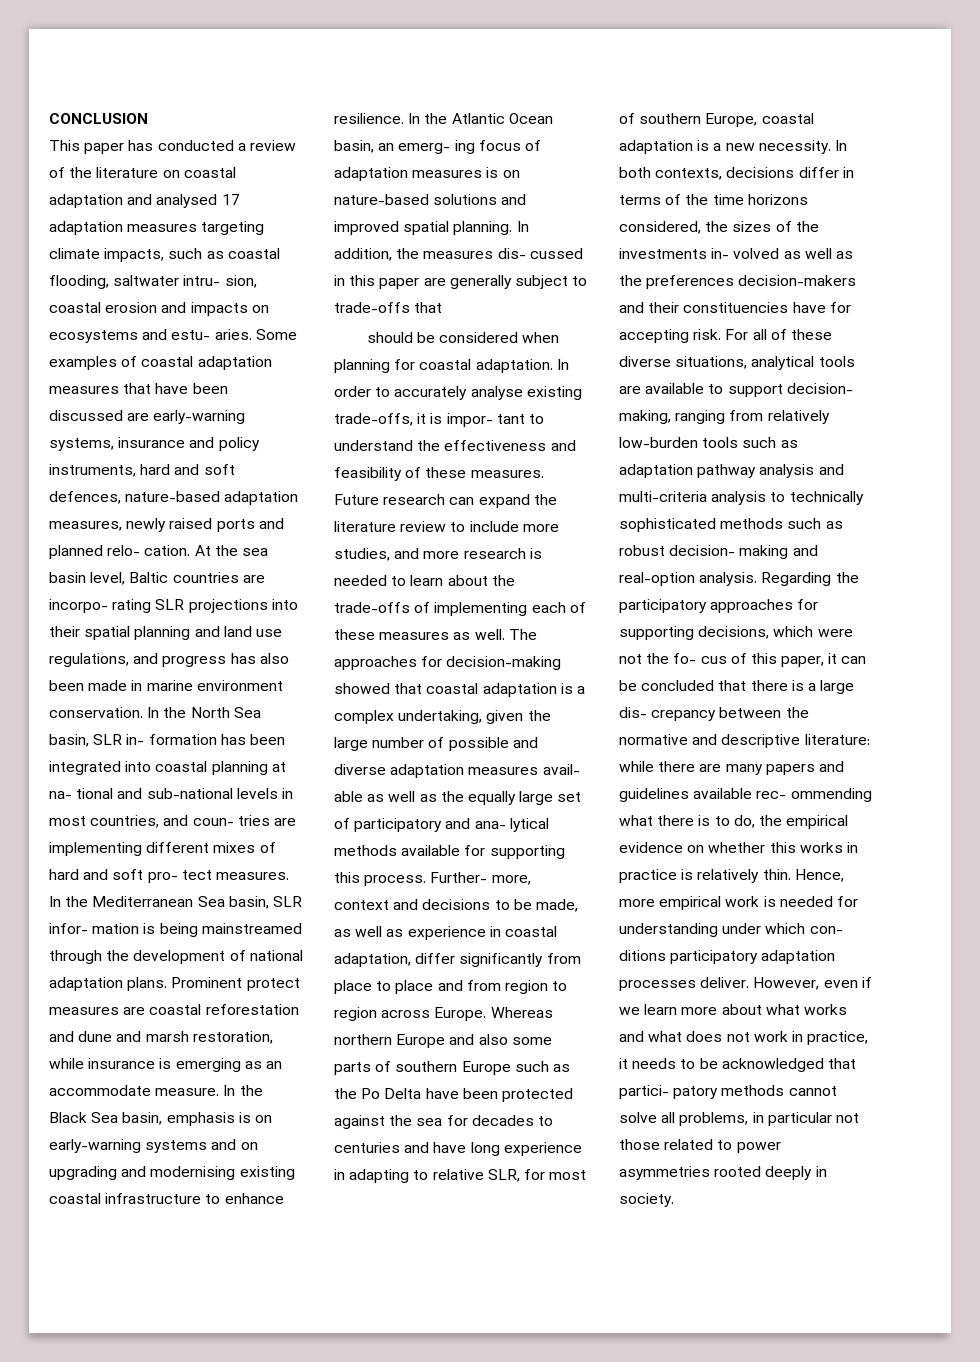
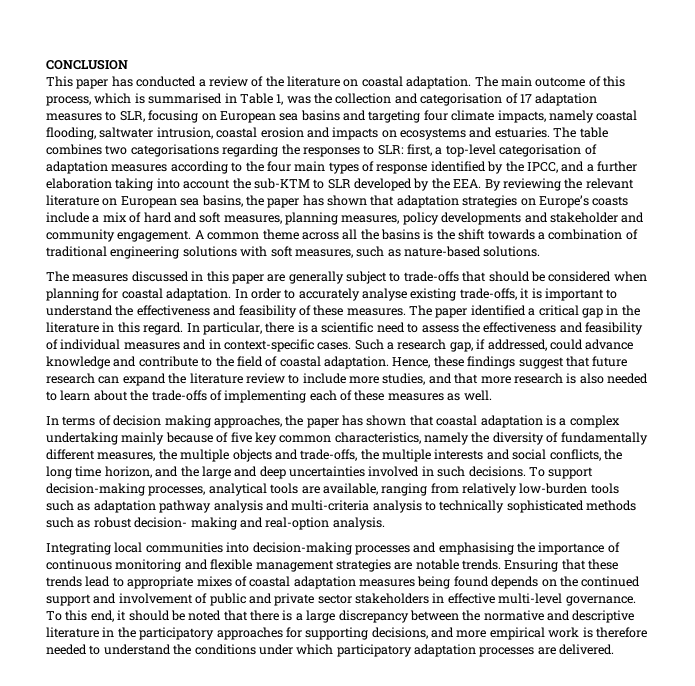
[49,194,240,208] [49,221,265,235] [49,248,224,262] adaptation and analysed 17 adaptation measures targeting climate impacts, such as -> [406,76,625,89] [46,93,598,106] [46,110,594,123] adaptation. The main outcome of this process, which is summarised in Table 1, was the collection and categorisation of 17 adaptation measures to SLR, focusing on European sea basins and targeting four climate impacts, namely
[183,275,257,288] intru- sion, -> [156,127,213,139] intrusion,
[171,329,297,340] [49,356,272,370] [49,383,228,394] [49,410,246,424] [49,437,260,451] [49,464,235,477] [49,491,299,505] [49,518,284,532] [49,545,268,559] [49,572,265,585] [49,599,298,613] [49,626,282,640] [49,653,289,667] [49,680,283,691] [49,707,261,718] [49,734,285,747] [49,761,286,775] [49,788,293,799] [49,815,296,828] [49,842,276,856] [49,869,289,883] [49,896,302,909] [49,923,302,937] [49,950,303,964] [49,977,300,991] [49,1004,299,1015] [49,1031,273,1044] [49,1058,282,1072] [49,1085,263,1096] [49,1112,272,1126] [49,1139,258,1153] [49,1166,295,1180] [49,1193,284,1204] [334,113,553,124] [334,140,541,154] [334,167,520,181] [334,194,527,205] [334,221,529,235] [334,248,583,261] estu- aries. Some examples of coastal adaptation measures that have been discussed are early-warning systems, insurance and policy instruments, hard and soft defences, nature-based adaptation measures, newly raised ports and planned relo- cation. At the sea basin level, Baltic countries are incorpo- rating SLR projections into their spatial planning and land use regulations, and progress has also been made in marine environment conservation. In the North Sea basin, SLR in- formation has been integrated into coastal planning at na- tional and sub-national levels in most countries, and coun- tries are implementing different mixes of hard and soft pro- tect measures. In the Mediterranean Sea basin, SLR infor- mation is being mainstreamed through the development of national adaptation plans. Prominent protect measures are coastal reforestation and dune and marsh restoration, while insurance is emerging as an accommodate measure. In the Black Sea basin, emphasis is on early-warning systems and on upgrading and modernising existing coastal infrastructure to enhance resilience. In the Atlantic Ocean basin, an emerg- ing focus of adaptation measures is on nature-based solutions and improved spatial planning. In addition, the measures dis- cussed -> [494,127,608,138] [46,144,597,157] [46,161,637,174] [46,178,634,191] [46,195,629,208] [46,212,645,225] [46,229,638,242] [46,246,541,259] [46,271,189,282] estuaries. The table combines two categorisations regarding the responses to SLR: first, a top-level categorisation of adaptation measures according to the four main types of response identified by the IPCC, and a further elaboration taking into account the sub-KTM to SLR developed by the EEA. By reviewing the relevant literature on European sea basins, the paper has shown that adaptation strategies on Europe’s coasts include a mix of hard and soft measures, planning measures, policy developments and stakeholder and community engagement. A common theme across all the basins is the shift towards a combination of traditional engineering solutions with soft measures, such as nature-based solutions. // The measures discussed
(443, 307) // -> (487, 276) none
[446,413,525,427] impor- tant -> [544,288,604,301] important
[334,494,379,505] Future -> [409,305,640,318] [46,322,643,335] [46,339,634,352] [46,356,628,369] The paper identified a critical gap in the literature in this regard. In particular, there is a scientific need to assess the effectiveness and feasibility of individual measures and in context-specific cases. Such a research gap, if addressed, could advance knowledge and contribute to the field of coastal adaptation. Hence, these findings suggest that future
(420, 553) none -> [454,373,479,384] that
(542, 553) none -> [579,373,604,384] also
[508,629,537,640] [334,656,562,670] [334,683,390,694] The approaches for decision-making showed -> [46,415,407,428] // In terms of decision making approaches, the paper has shown
[398,710,551,724] [334,737,538,751] [334,764,580,778] [334,791,582,805] [334,818,549,832] [334,845,565,859] [334,872,531,886] [334,899,578,912] [334,926,557,940] [334,953,581,967] [334,980,568,994] [334,1007,553,1021] [334,1034,552,1048] [334,1061,570,1075] [334,1088,573,1102] [334,1115,553,1129] [334,1142,582,1156] [334,1169,587,1183] [619,113,814,127] [619,140,847,154] [619,167,854,180] [619,194,808,205] [619,221,819,234] [619,248,853,259] [619,275,857,289] [619,302,851,313] [619,329,832,343] [619,356,855,370] [619,383,853,397] [619,410,671,424] undertaking, given the large number of possible and diverse adaptation measures avail- able as well as the equally large set of participatory and ana- lytical methods available for supporting this process. Further- more, context and decisions to be made, as well as experience in coastal adaptation, differ significantly from place to place and from region to region across Europe. Whereas northern Europe and also some parts of southern Europe such as the Po Delta have been protected against the sea for decades to centuries and have long experience in adapting to relative SLR, for most of southern Europe, coastal adaptation is a new necessity. In both contexts, decisions differ in terms of the time horizons considered, the sizes of the investments in- volved as well as the preferences decision-makers and their constituencies have for accepting risk. For all of these diverse situations, analytical tools are available to support decision- making, -> [46,432,648,445] [46,449,622,462] [46,466,594,479] [46,483,378,496] undertaking mainly because of five key common characteristics, namely the diversity of fundamentally different measures, the multiple objects and trade-offs, the multiple interests and social conflicts, the long time horizon, and the large and deep uncertainties involved in such decisions. To support decision-making processes, analytical tools are available,
[761,572,832,586] Regarding -> [46,542,620,555] [46,559,619,572] [46,576,641,589] [46,593,636,606] [46,610,635,623] [46,627,115,638] // Integrating local communities into decision-making processes and emphasising the importance of continuous monitoring and flexible management strategies are notable trends. Ensuring that these trends lead to appropriate mixes of coastal adaptation measures being found depends on the continued support and involvement of public and private sector stakeholders in effective multi-level governance. To this end, it should be noted that there is a large discrepancy between the normative and descriptive literature in
[773,626,853,637] [619,653,867,667] [619,680,855,694] [619,707,809,721] [619,734,870,748] [619,761,844,775] [619,788,872,802] [619,815,849,829] [619,842,858,853] [619,869,844,883] [619,896,858,910] [619,923,843,937] [619,950,836,964] [619,977,872,991] [619,1004,847,1015] [619,1031,869,1045] [619,1058,856,1072] [619,1085,837,1099] [619,1112,859,1126] [619,1139,781,1153] [619,1166,827,1180] [619,1193,674,1207] which were not the fo- cus of this paper, it can be concluded that there is a large dis- crepancy between the normative and descriptive literature: while there are many papers and guidelines available rec- ommending what there is to do, the empirical evidence on whether this works in practice is relatively thin. Hence, more empirical work is needed for understanding under which con- ditions participatory adaptation processes deliver. However, even if we learn more about what works and what does not work in practice, it needs to be acknowledged that partici- patory methods cannot solve all problems, in particular not those related to power asymmetries rooted deeply in society. -> [431,627,647,640] [46,644,615,657] and more empirical work is therefore needed to understand the conditions under which participatory adaptation processes are delivered.

